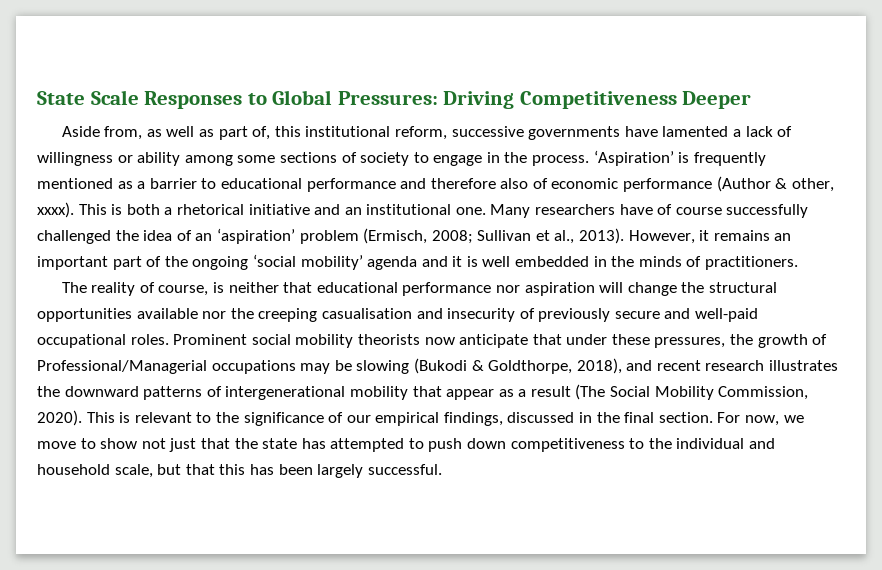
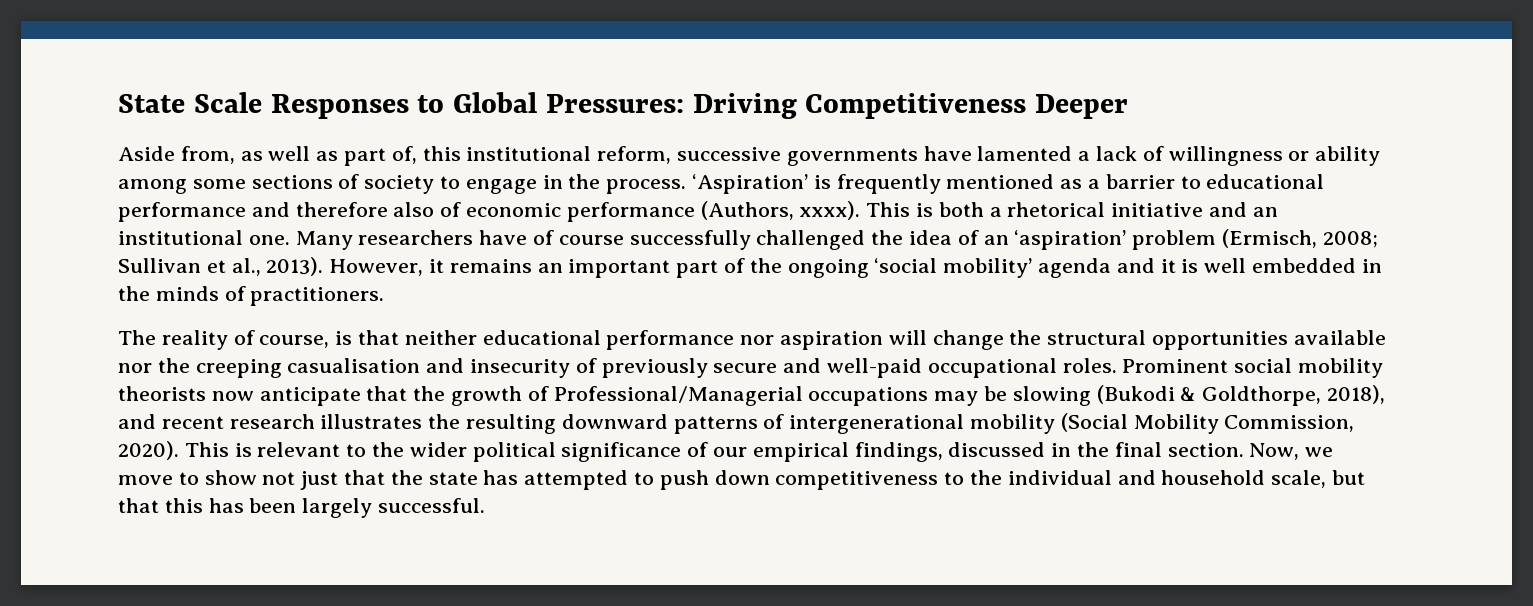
[716,176,834,192] (Author & other, -> [700,201,794,220] (Authors,
[228,282,313,293] neither that -> [358,330,477,345] that neither
[566,334,726,348] under these pressures, -> (408, 393) none
(60, 391) none -> [466,414,557,434] resulting
[412,384,651,400] that appear as a result (The Social -> [1060,413,1128,432] (Social
(239, 417) none -> [409,442,556,462] wider political
[717,412,780,426] For now, -> [1249,443,1300,460] Now,

